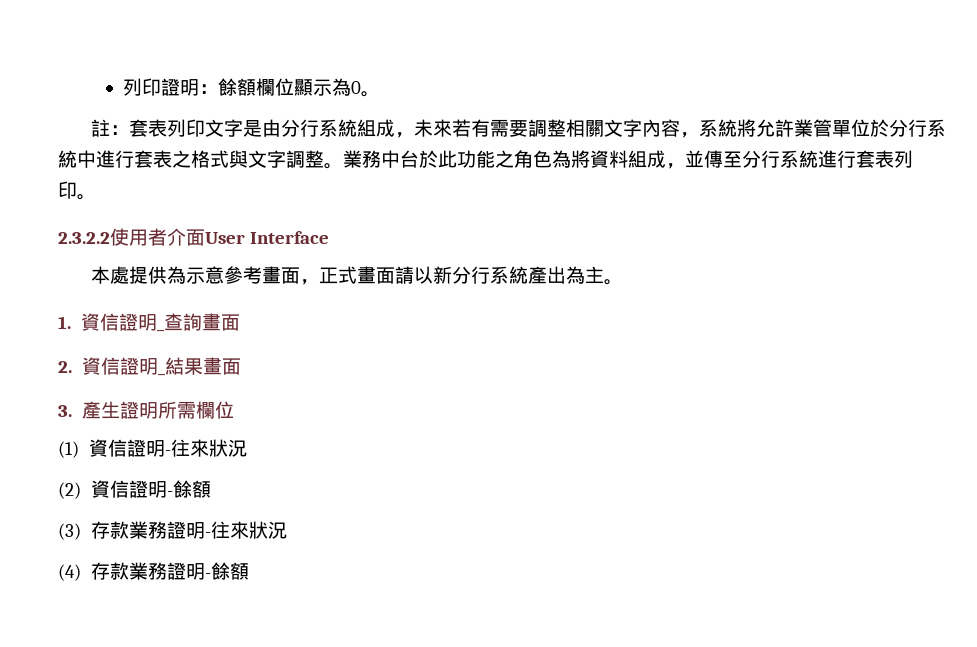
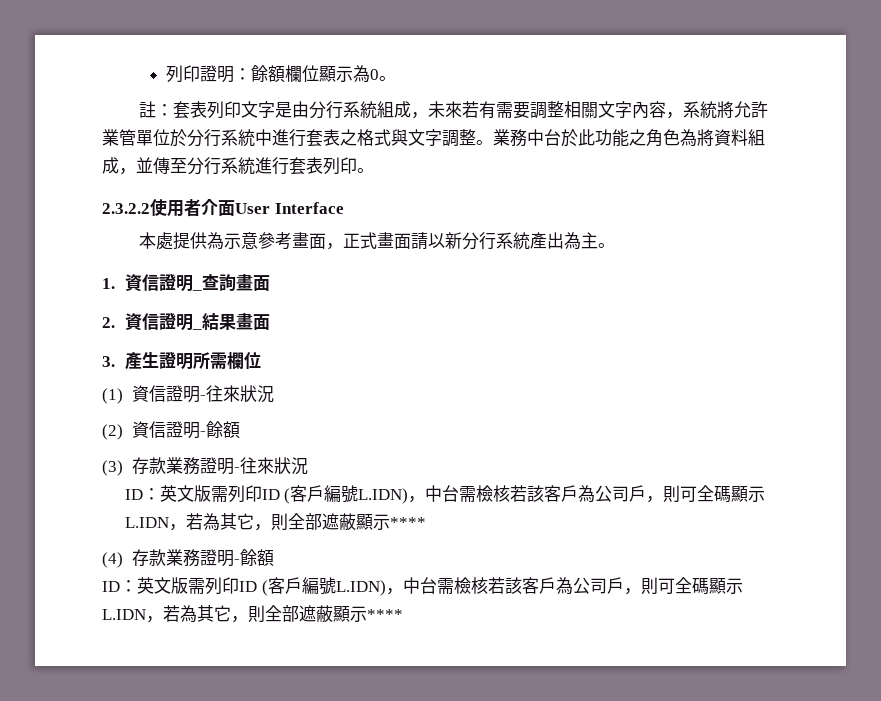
(287, 530) none -> [124,485,766,504] [124,513,426,531] // ID：英文版需列印ID (客戶編號L.IDN)，中台需檢核若該客戶為公司戶，則可全碼顯示L.IDN，若為其它，則全部遮蔽顯示****
(249, 571) none -> [102,577,743,596] [102,605,403,623] // ID：英文版需列印ID (客戶編號L.IDN)，中台需檢核若該客戶為公司戶，則可全碼顯示L.IDN，若為其它，則全部遮蔽顯示****

